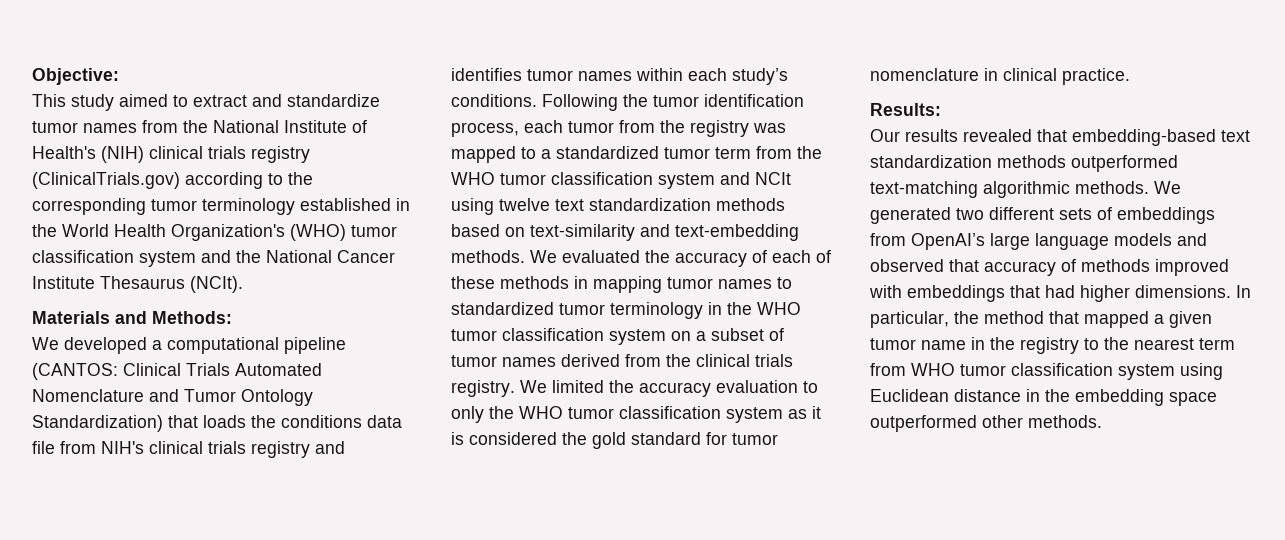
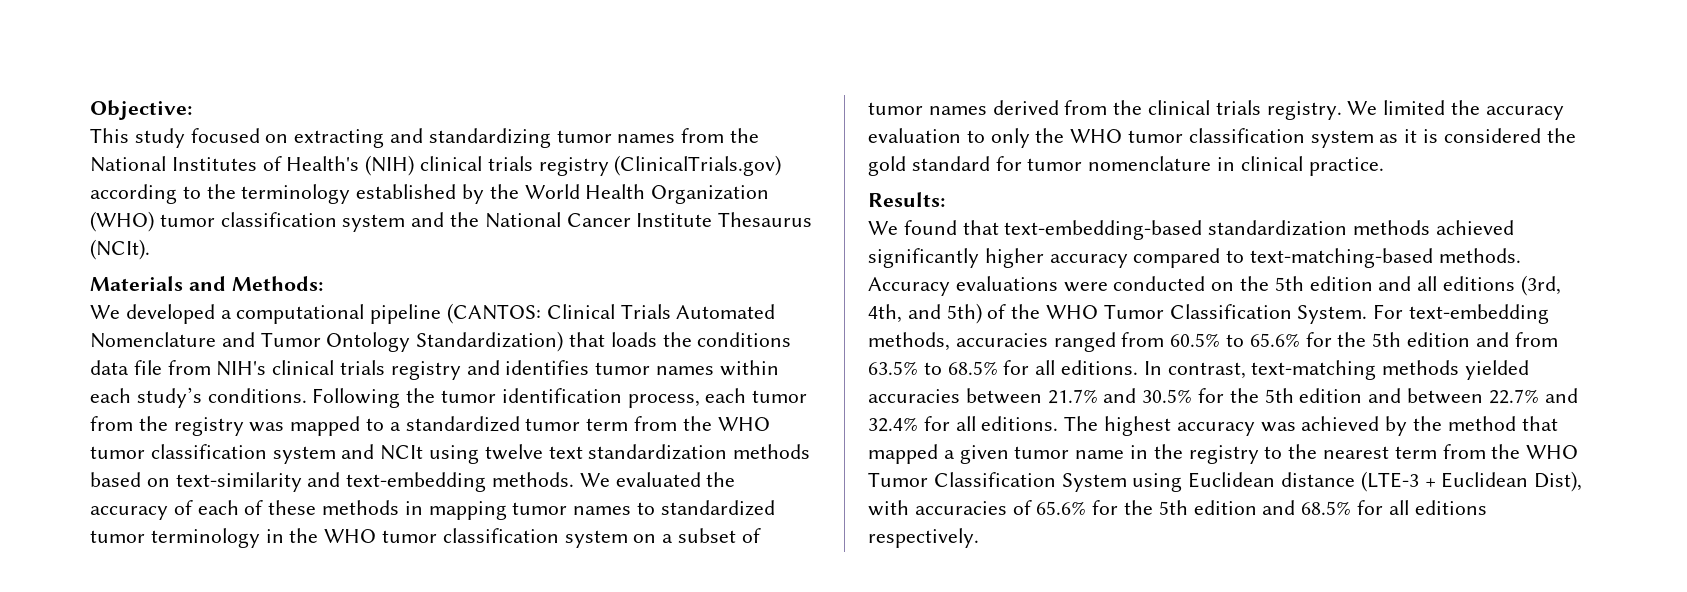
[119,94,380,107] aimed to extract and standardize -> [190,128,551,148] focused on extracting and standardizing
[284,120,347,133] Institute -> [171,157,257,171] Institutes
[32,198,197,215] corresponding tumor -> (236, 191) none
[396,198,410,211] in -> [462,184,485,204] by
[171,224,285,241] Organization's -> [651,185,770,204] Organization
[870,129,1250,146] [870,155,1178,172] [870,181,1181,198] [870,207,1215,224] [870,233,1207,250] [870,259,1229,276] [869,285,1251,302] [870,311,949,328] Our results revealed that embedding-based text standardization methods outperformed text-matching algorithmic methods. We generated two different sets of embeddings from OpenAI’s large language models and observed that accuracy of methods improved with embeddings that had higher dimensions. In particular, -> [868,220,1514,240] [868,248,1521,268] [868,275,1561,296] [868,303,1550,324] [868,332,1558,352] [868,360,1530,380] [868,388,1578,404] [868,416,1408,436] We found that text-embedding-based standardization methods achieved significantly higher accuracy compared to text-matching-based methods. Accuracy evaluations were conducted on the 5th edition and all editions (3rd, 4th, and 5th) of the WHO Tumor Classification System. For text-embedding methods, accuracies ranged from 60.5% to 65.6% for the 5th edition and from 63.5% to 68.5% for all editions. In contrast, text-matching methods yielded accuracies between 21.7% and 30.5% for the 5th edition and between 22.7% and 32.4% for all editions. The highest accuracy was achieved by
[911,363,1223,380] [870,389,1217,406] [870,415,1102,432] WHO tumor classification system using Euclidean distance in the embedding space outperformed other methods. -> [1491,444,1579,459] [868,471,1583,492] [868,500,1487,516] [868,528,979,548] the WHO Tumor Classification System using Euclidean distance (LTE-3 + Euclidean Dist), with accuracies of 65.6% for the 5th edition and 68.5% for all editions respectively.

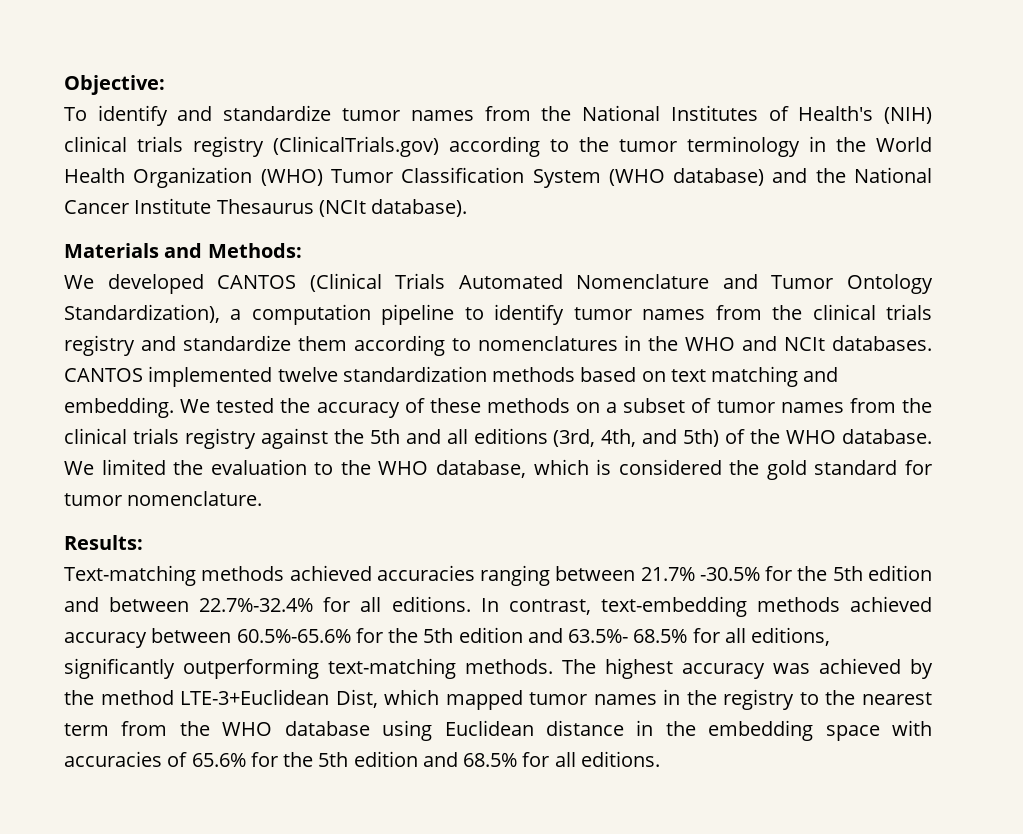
[90,128,551,148] This study focused on extracting and standardizing -> [64,105,332,126] To identify and standardize
[241,184,485,204] terminology established by -> [618,136,826,157] tumor terminology in
[159,212,406,232] tumor classification system -> [330,167,765,188] Tumor Classification System (WHO database)
[90,239,150,260] (NCIt). -> [318,199,468,217] (NCIt database).
[220,303,615,324] a computational pipeline (CANTOS: Clinical -> [217,273,382,292] CANTOS (Clinical
[416,331,792,352] [90,360,779,380] [90,387,808,408] [90,416,770,436] [90,444,811,464] [90,472,736,492] [90,500,775,520] [90,528,628,548] Standardization) that loads the conditions data file from NIH's clinical trials registry and identifies tumor names within each study’s conditions. Following the tumor identification process, each tumor from the registry was mapped to a standardized tumor term from the WHO tumor classification system and NCIt using twelve text standardization methods based on text-similarity and text-embedding methods. We evaluated the accuracy of each of these methods in mapping tumor names to standardized tumor terminology in the WHO tumor classification system -> [64,304,933,325] [64,335,932,356] [64,366,839,387] [64,397,570,418] Standardization), a computation pipeline to identify tumor names from the clinical trials registry and standardize them according to nomenclatures in the WHO and NCIt databases. CANTOS implemented twelve standardization methods based on text matching and embedding. We tested the accuracy of these methods
[992,100,1564,120] [868,128,1576,148] [868,156,1384,176] [868,192,945,207] [868,220,1514,240] [868,248,1521,268] [868,276,1373,296] derived from the clinical trials registry. We limited the accuracy evaluation to only the WHO tumor classification system as it is considered the gold standard for tumor nomenclature in clinical practice. // Results: // We found that text-embedding-based standardization methods achieved significantly higher accuracy compared to text-matching-based methods. Accuracy evaluations were conducted on the 5th edition -> [849,398,932,413] [64,428,400,449] from the clinical trials registry against the 5th
[1103,304,1550,324] [868,332,1558,352] [868,360,1530,380] [868,388,1193,404] Tumor Classification System. For text-embedding methods, accuracies ranged from 60.5% to 65.6% for the 5th edition and from 63.5% to 68.5% for all editions. In contrast, text-matching methods yielded accuracies between 21.7% and 30.5% -> [842,429,932,444] [64,459,932,480] [64,491,263,506] [64,535,143,550] [64,565,760,586] database. We limited the evaluation to the WHO database, which is considered the gold standard for tumor nomenclature. // Results: // Text-matching methods achieved accuracies ranging between 21.7% -30.5%
[1488,388,1578,404] [868,416,1059,432] 22.7% and 32.4% for all editions. -> [199,596,933,617] [64,627,831,648] [64,658,553,679] 22.7%-32.4% for all editions. In contrast, text-embedding methods achieved accuracy between 60.5%-65.6% for the 5th edition and 63.5%- 68.5% for all editions, significantly outperforming text-matching methods.
[1521,416,1558,431] [868,444,1125,464] that mapped a given tumor name -> [180,689,657,710] LTE-3+Euclidean Dist, which mapped tumor names
[868,471,1583,492] Tumor Classification System using Euclidean distance (LTE-3 + Euclidean Dist), -> [284,720,880,741] database using Euclidean distance in the embedding space
[1414,500,1487,515] [868,528,979,548] editions respectively. -> [580,751,660,767] editions.

